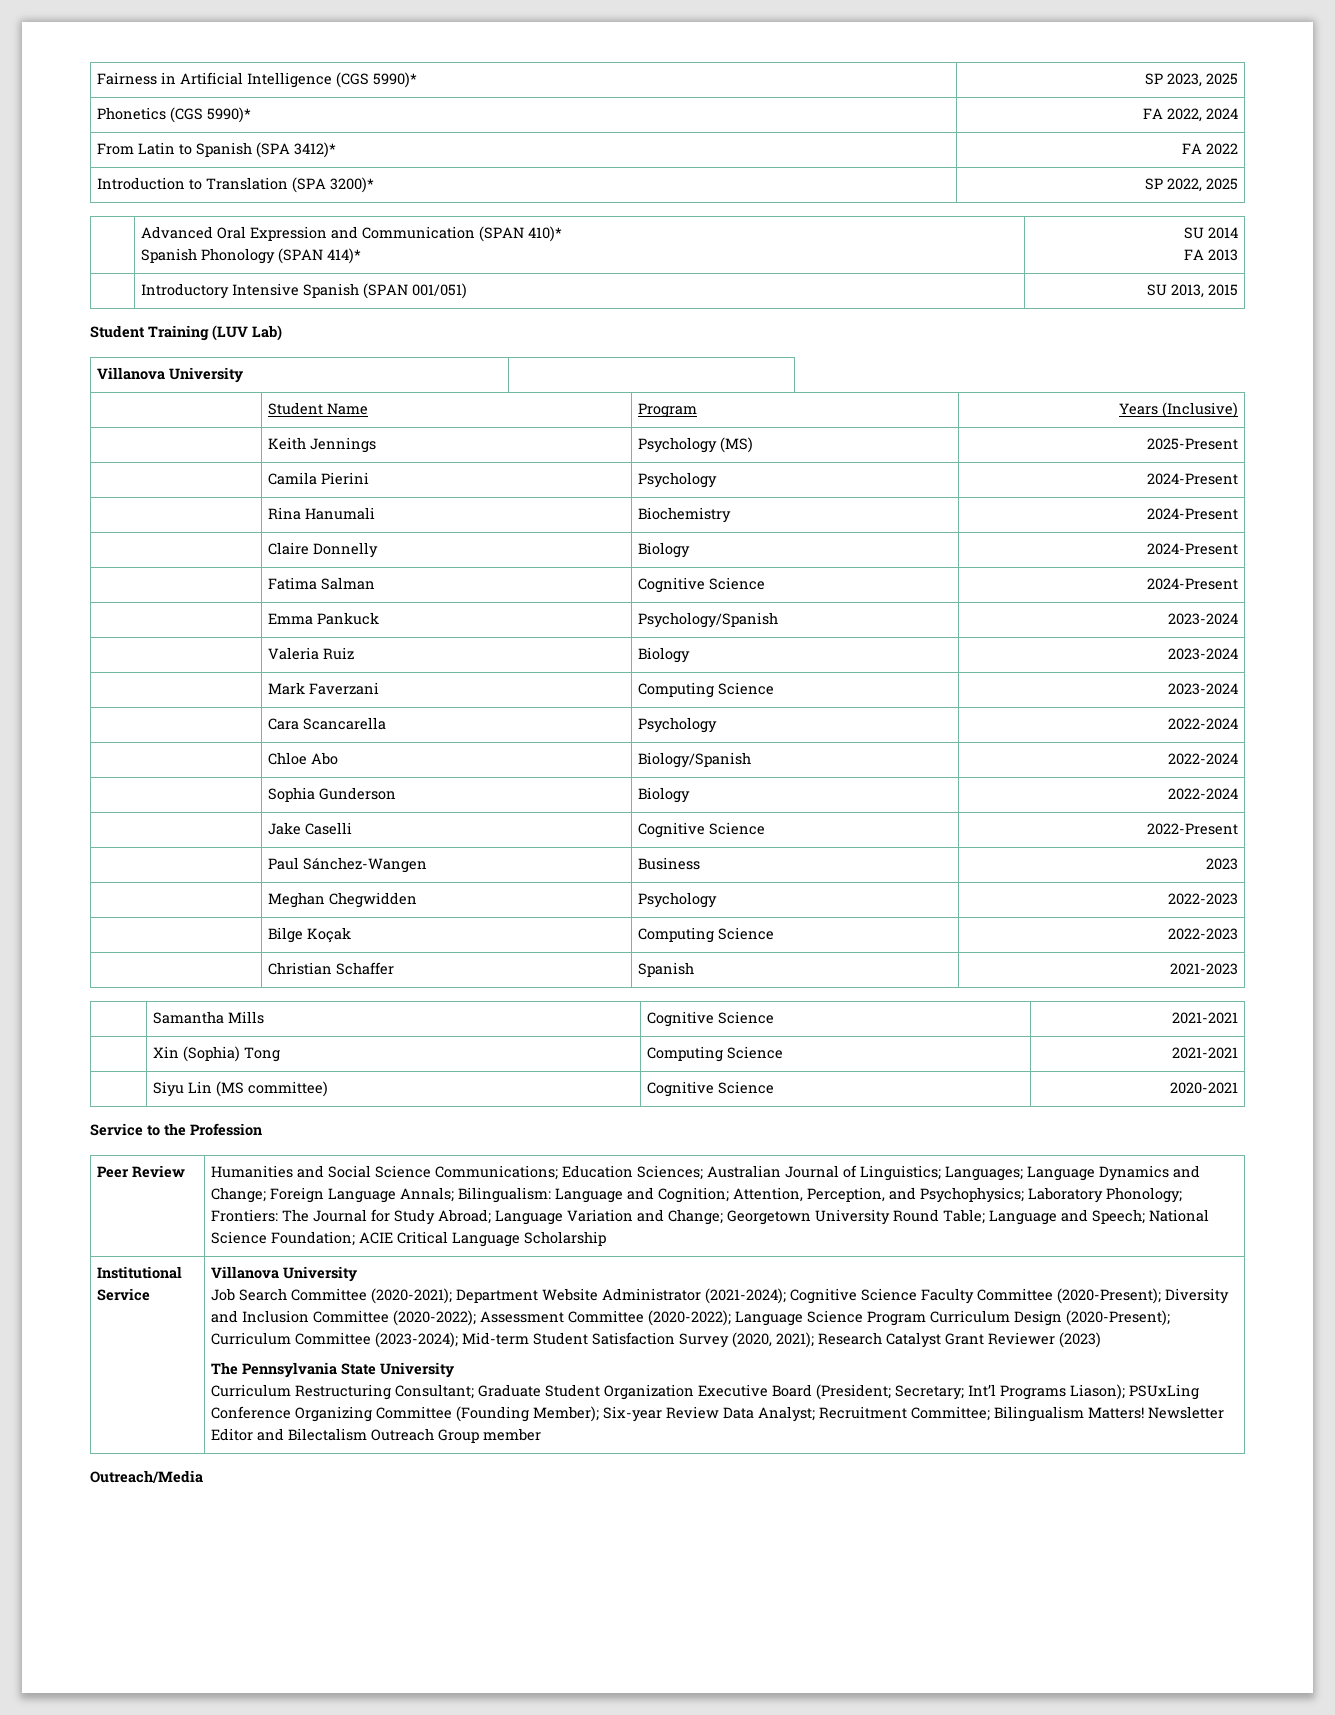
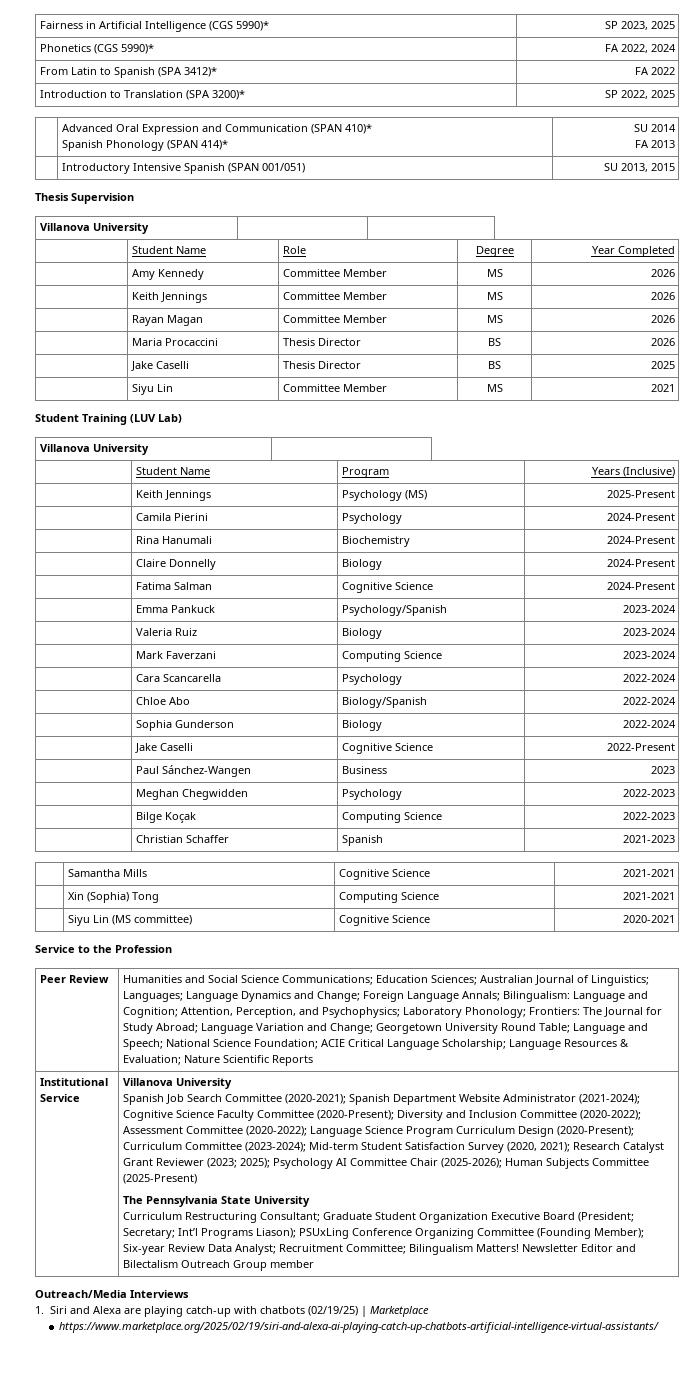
(1238, 290) none -> [35,193,134,204] [39,223,149,234] [131,246,206,254] [282,246,306,254] [475,246,514,257] [591,246,675,257] [131,269,204,280] [282,269,387,277] [486,269,503,277] [650,269,675,277] [131,292,207,303] [282,292,387,300] [486,292,503,300] [650,292,675,300] [131,315,203,326] [282,315,387,323] [486,315,503,323] [650,315,675,323] [131,338,218,346] [282,338,361,346] [488,338,501,346] [650,338,675,346] [130,361,189,371] [282,361,361,369] [488,361,501,369] [650,361,675,369] [131,384,173,395] [282,384,387,392] [486,384,503,392] [650,384,675,392] // Thesis Supervision // Villanova University | | // | Student Name | Role | Degree | Year Completed // | Amy Kennedy | Committee Member | MS | 2026 // | Keith Jennings | Committee Member | MS | 2026 // | Rayan Magan | Committee Member | MS | 2026 // | Maria Procaccini | Thesis Director | BS | 2026 // | Jake Caselli | Thesis Director | BS | 2025 // | Siyu Lin | Committee Member | MS | 2021
[524,1231,607,1246] Scholarship -> [441,1039,629,1050] [122,1055,313,1066] Scholarship; Language Resources & Evaluation; Nature Scientific Reports
(358, 1274) none -> [122,1094,164,1105] Spanish
(453, 1296) none -> [348,1094,390,1105] Spanish
[1059,1332,1102,1348] (2023) -> [206,1158,649,1169] [122,1174,197,1184] (2023; 2025); Psychology AI Committee Chair (2025-2026); Human Subjects Committee (2025-Present)
(203, 1476) none -> [130,1290,189,1298] [35,1306,429,1317] [59,1322,660,1333] Interviews // 1. Siri and Alexa are playing catch-up with chatbots (02/19/25) | Marketplace // https://www.marketplace.org/2025/02/19/siri-and-alexa-ai-playing-catch-up-chatbots-artificial-intelligence-virtual-assistants/

